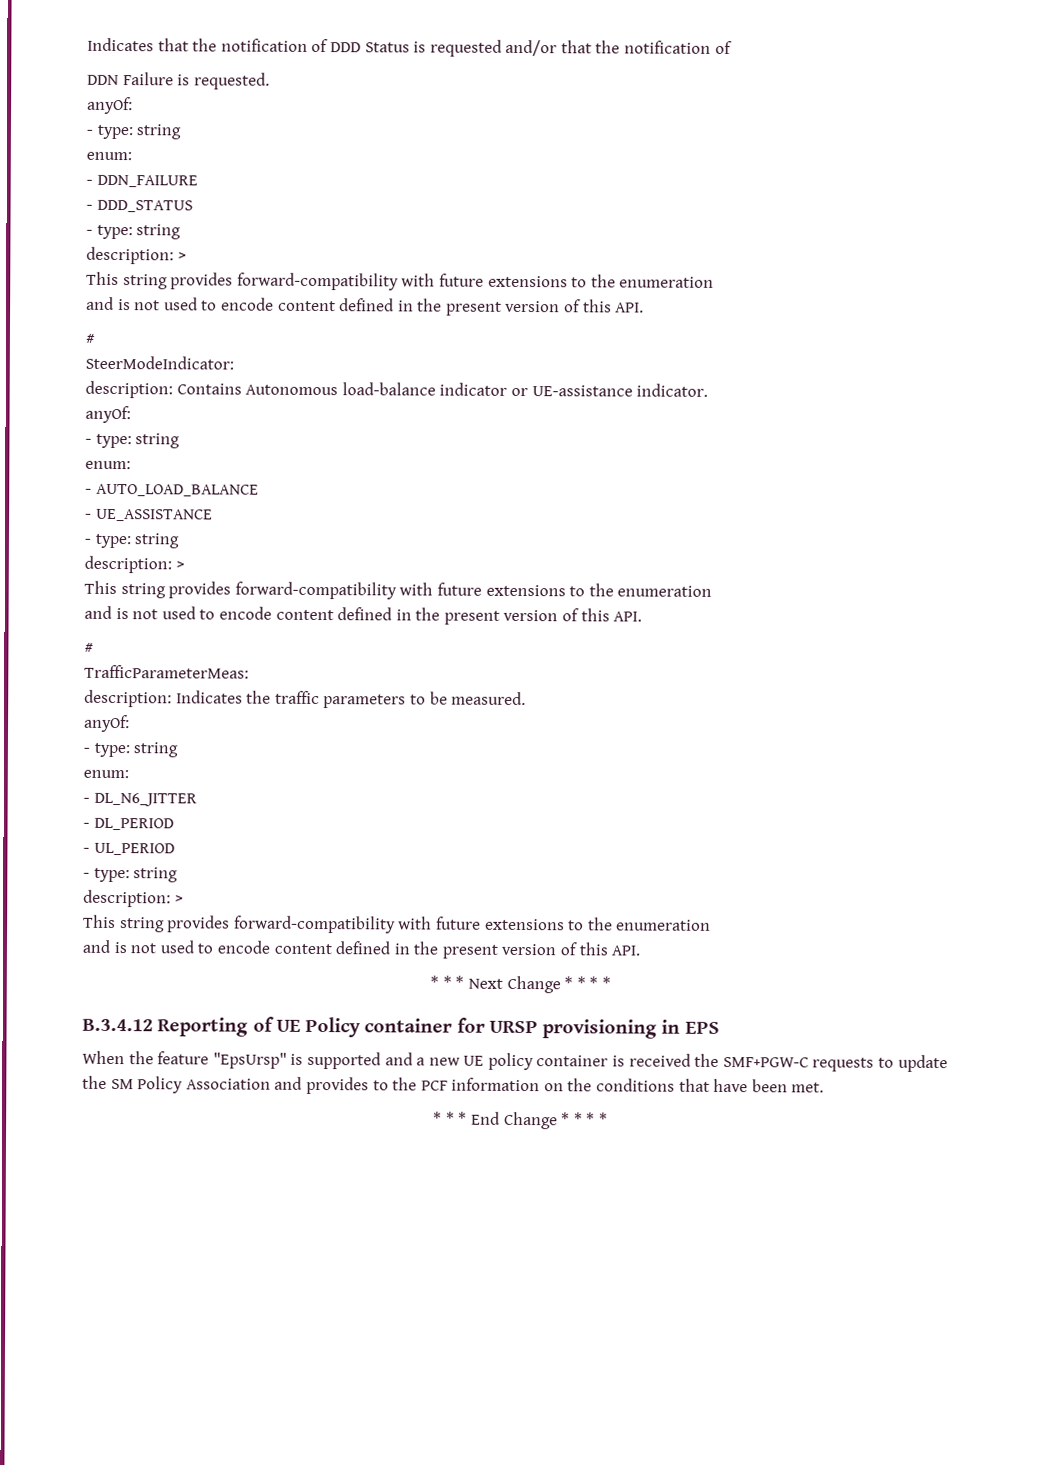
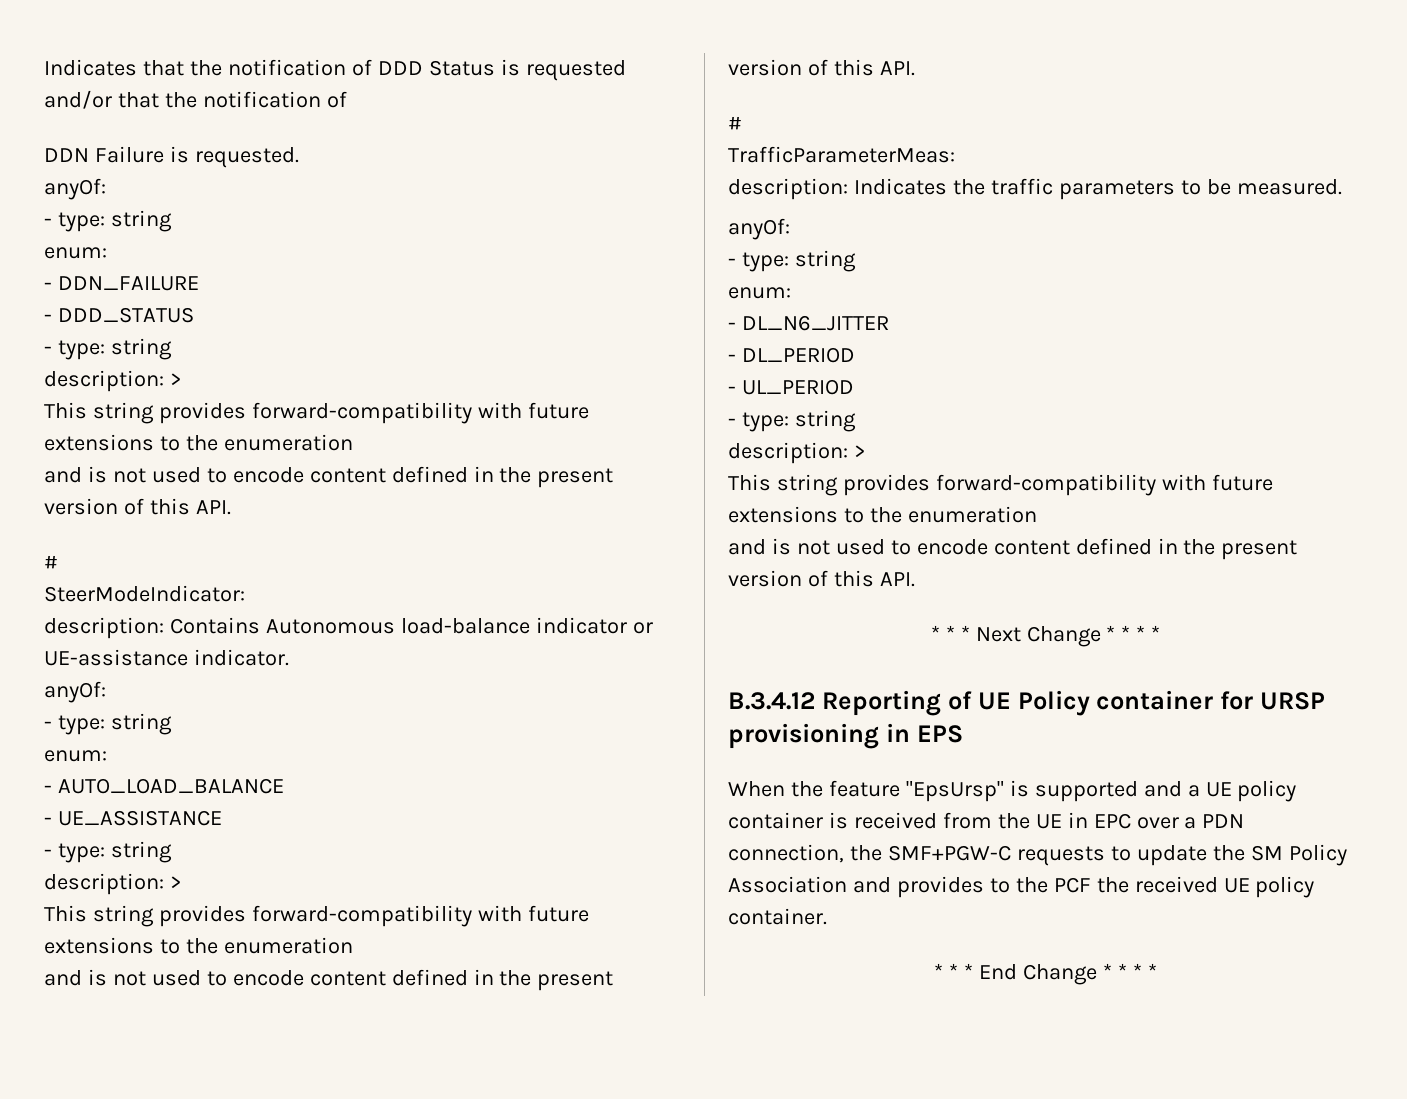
[428,1057,460,1066] new -> (1200, 791) none
(691, 1060) none -> [942,812,1245,829] [728,844,844,863] from the UE in EPC over a PDN connection,
[451,1077,825,1093] information on the conditions that have been met. -> [1096,876,1315,898] [728,908,827,925] the received UE policy container.

